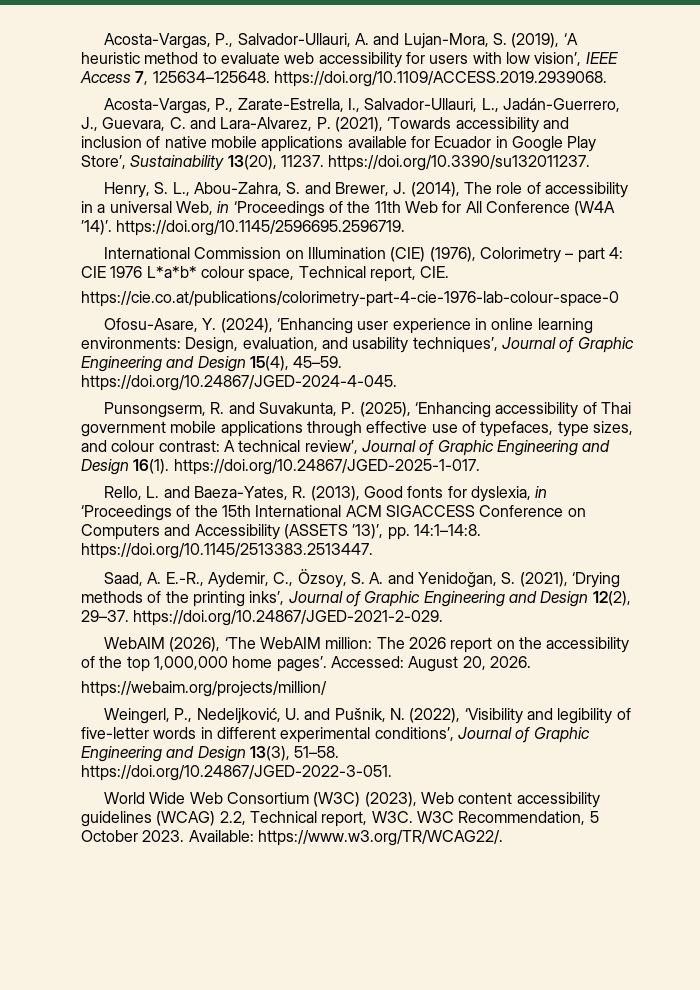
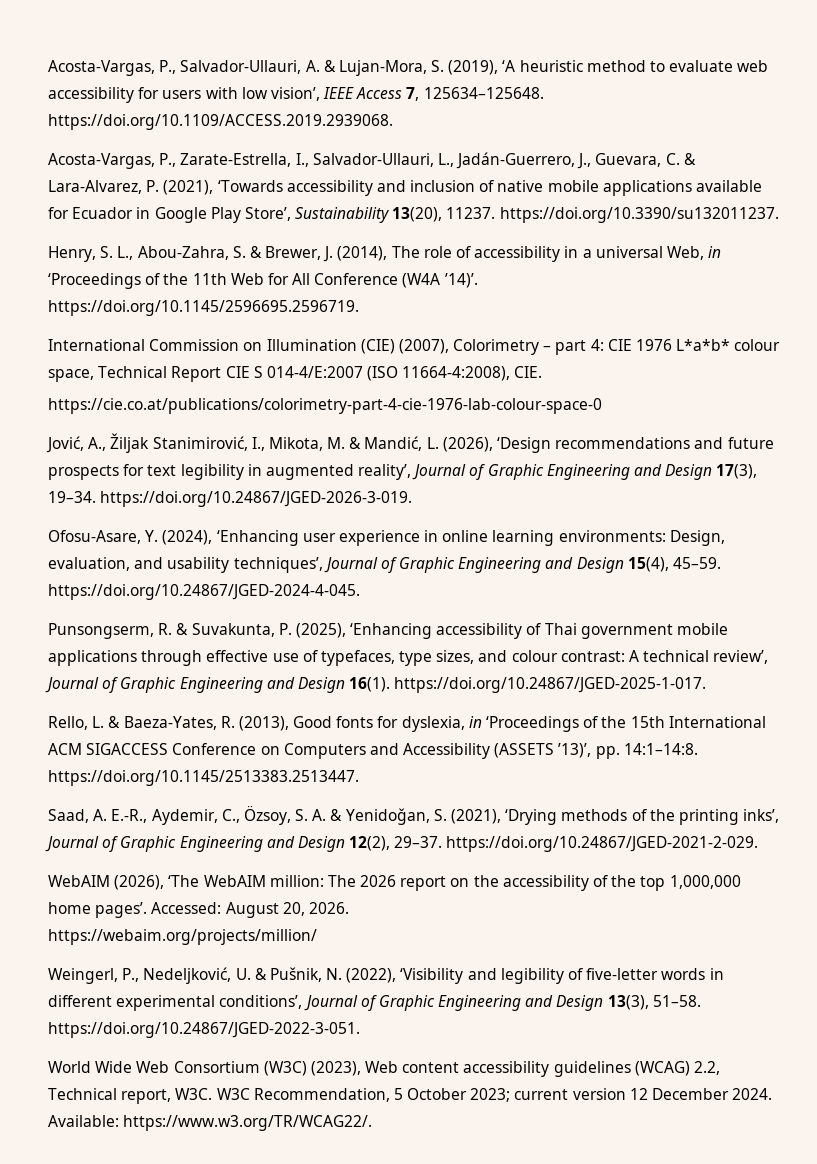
[373,33,400,45] and -> [323,60,336,72] &
[189,117,216,129] and -> [683,153,696,165] &
[304,182,331,194] and -> [249,246,262,258] &
[429,247,476,262] (1976), -> [398,339,449,354] (2007),
[369,266,450,282] [81,291,619,307] report, CIE. // https://cie.co.at/publications/colorimetry-part-4-cie-1976-lab-colour-space-0 -> [171,366,543,382] [48,398,602,414] [46,433,774,453] [48,464,758,480] [48,491,413,507] Report CIE S 014-4/E:2007 (ISO 11664-4:2008), CIE. // https://cie.co.at/publications/colorimetry-part-4-cie-1976-lab-colour-space-0 // Jović, A., Žiljak Stanimirović, I., Mikota, M. & Mandić, L. (2026), ‘Design recommendations and future prospects for text legibility in augmented reality’, Journal of Graphic Engineering and Design 17(3), 19–34. https://doi.org/10.24867/JGED-2026-3-019.
[228,402,255,414] and -> [176,623,189,635] &
[163,486,190,498] and -> [108,716,121,728] &
[387,572,414,584] and -> [330,809,343,821] &
[304,708,331,720] and -> [254,968,267,980] &
[142,830,185,842] 2023. -> [470,1088,773,1102] 2023; current version 12 December 2024.

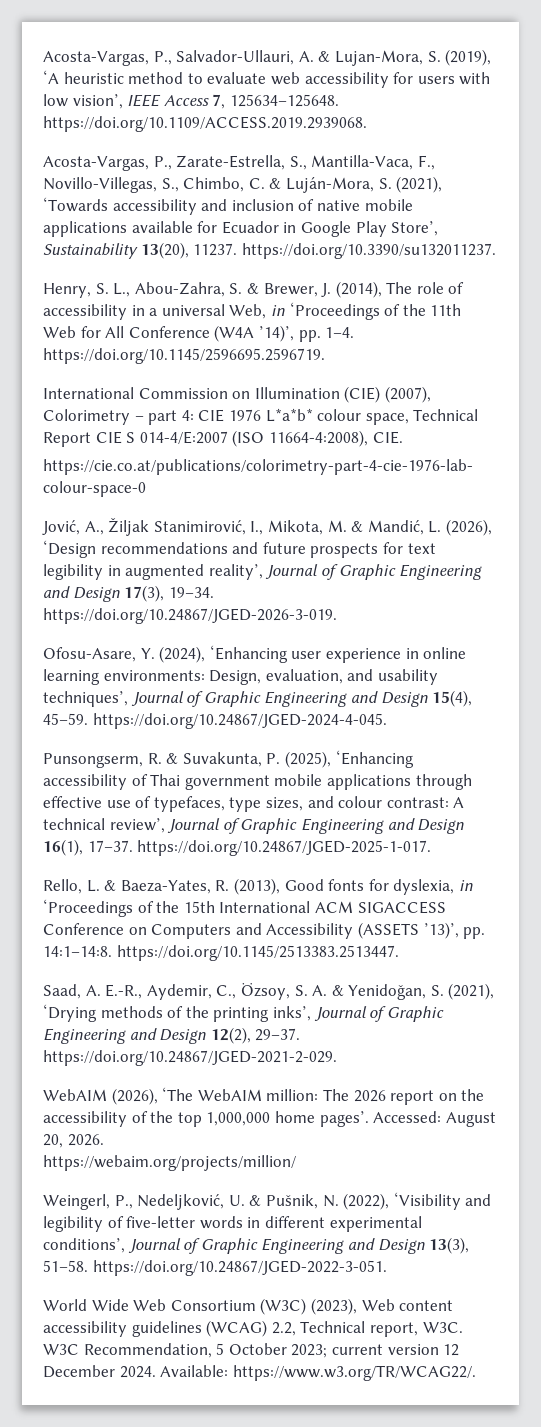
[295,152,696,169] [48,180,160,194] I., Salvador-Ullauri, L., Jadán-Guerrero, J., Guevara, C. & Lara-Alvarez, P. -> [289,155,435,170] [43,177,392,193] S., Mantilla-Vaca, F., Novillo-Villegas, S., Chimbo, C. & Luján-Mora, S.
[444,273,478,288] ’14)’. -> [258,325,355,342] ’14)’, pp. 1–4.
[349,677,391,692] 16(1). -> [43,839,133,856] 16(1), 17–37.

